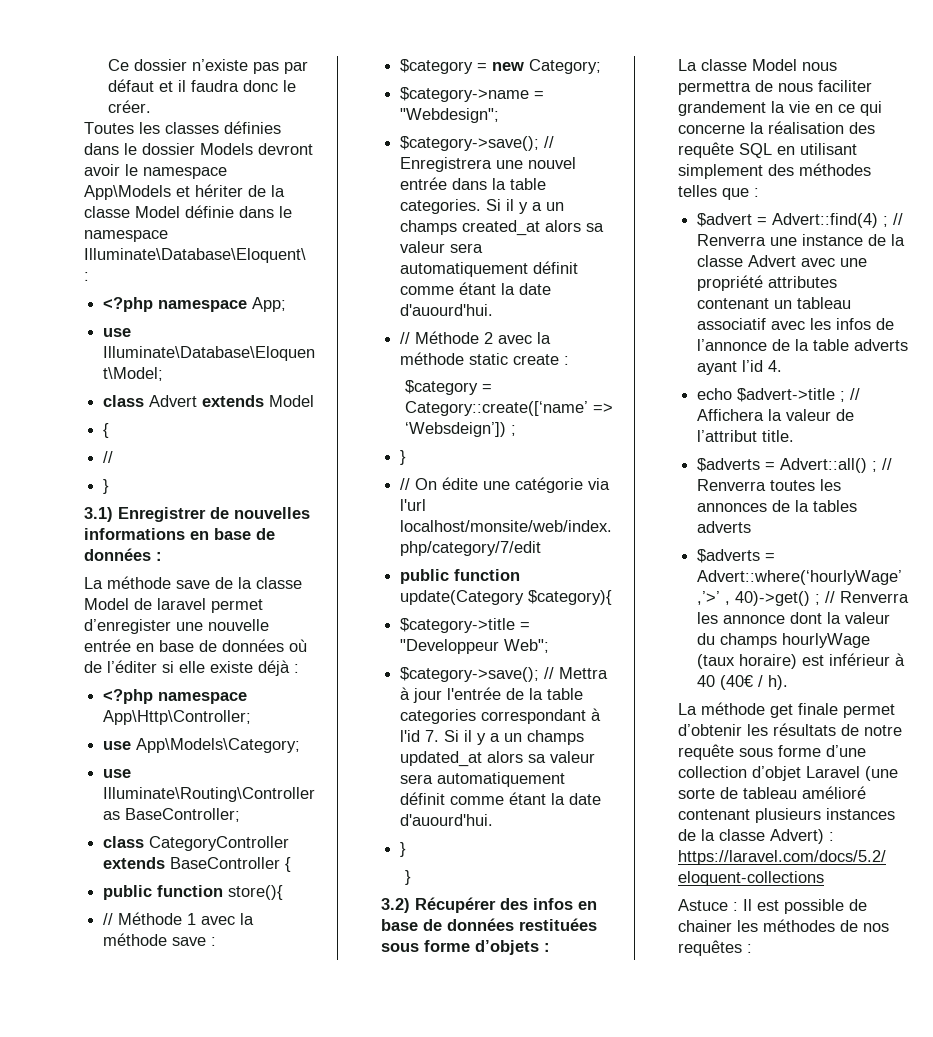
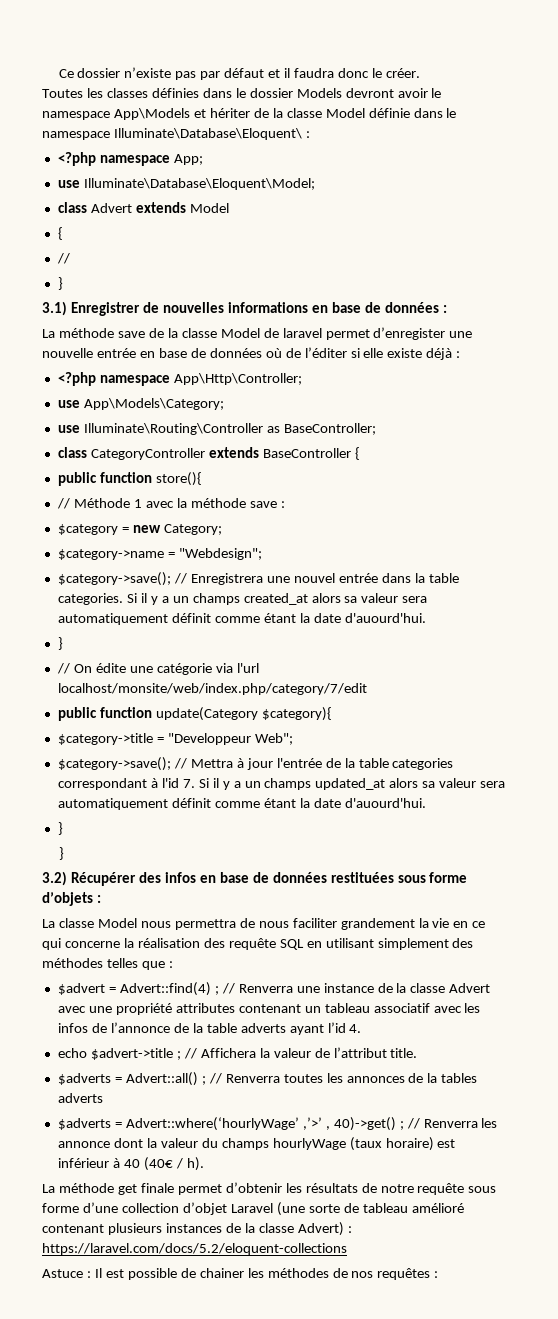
[399,331,551,344] [399,352,569,365] [404,380,492,395] [404,401,613,416] [404,422,516,437] // // Méthode 2 avec la méthode static create : // $category = Category::create([‘name’ => ‘Websdeign’]) ; -> (426, 618) none

